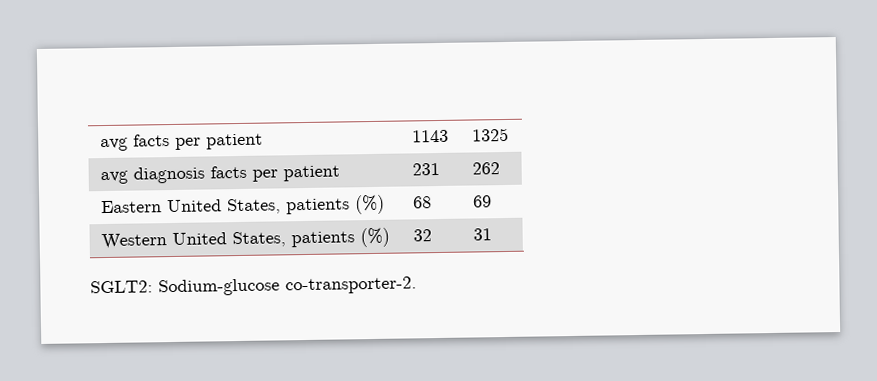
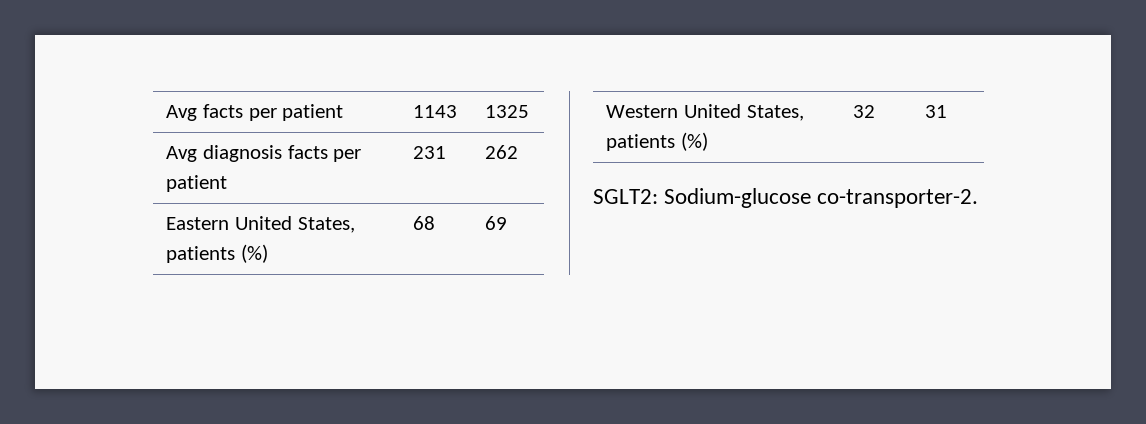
[99,137,128,152] avg -> [166,105,198,121] Avg
[99,170,128,185] avg -> [166,146,198,162] Avg

